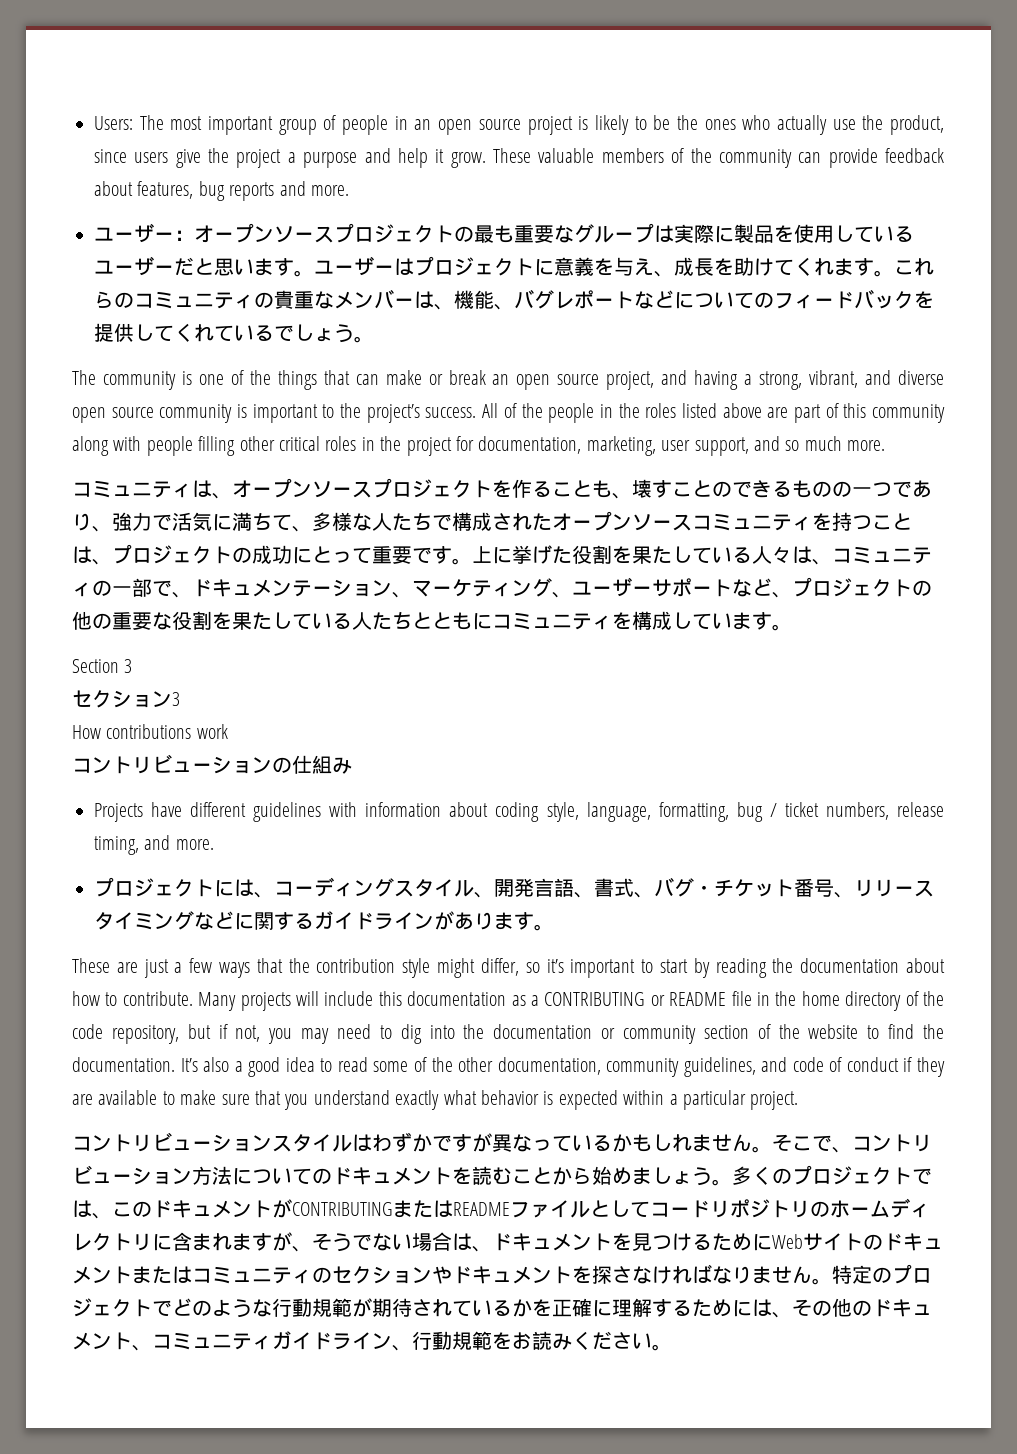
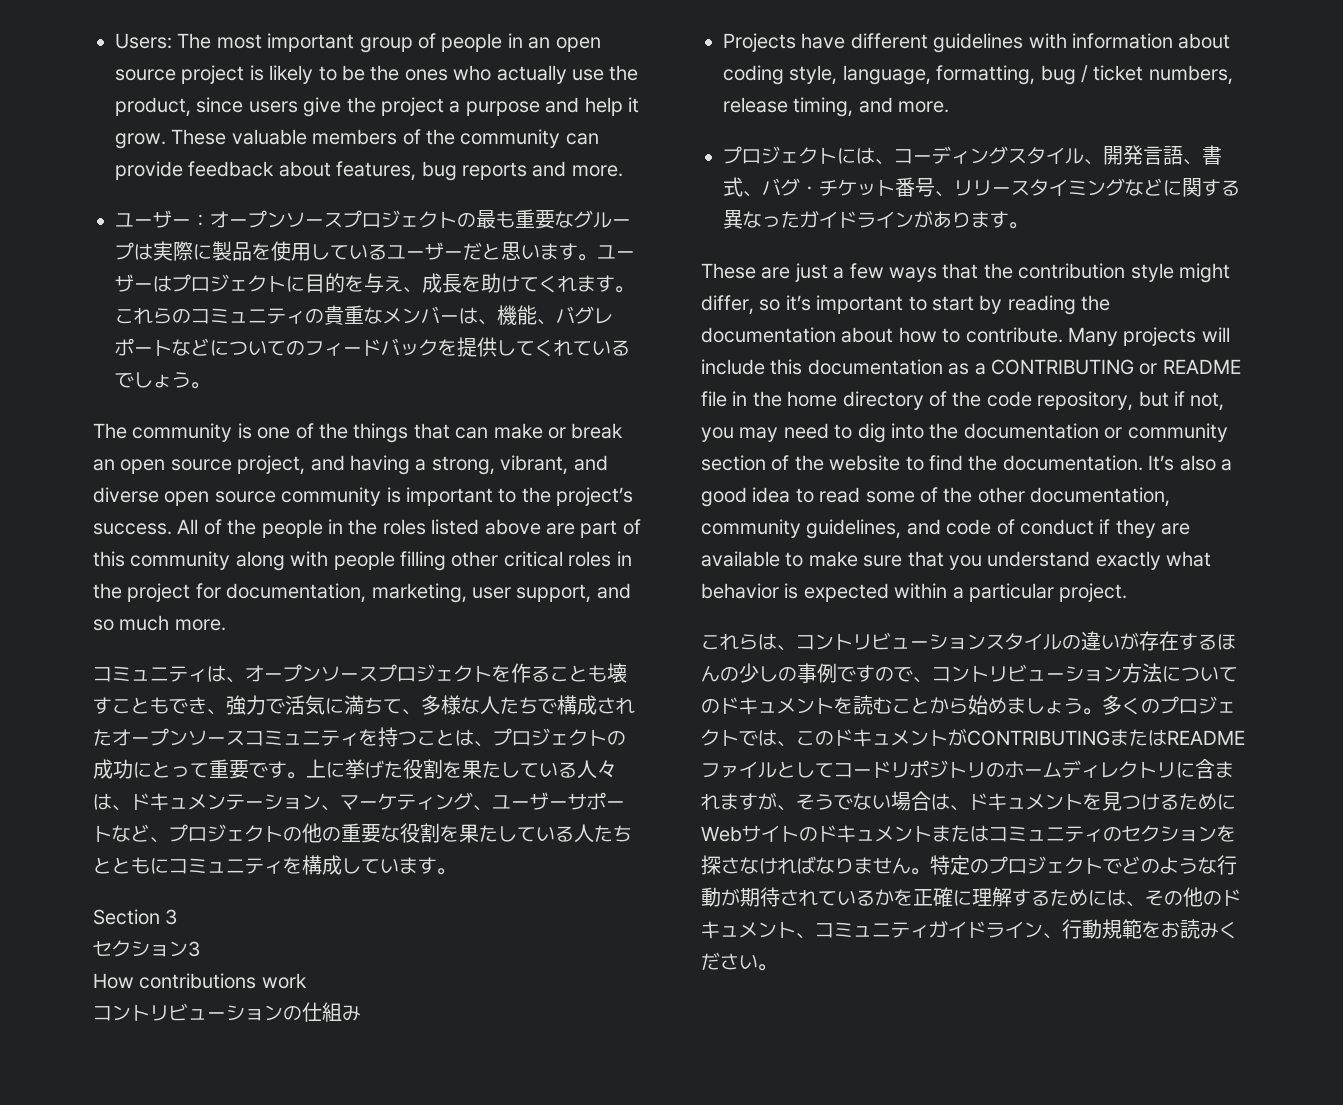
[554,257,594,276] 意義 -> [305,273,345,293] 目的
[612,493,632,499] 、 -> (607, 673) none
[712,480,932,498] [72,513,92,531] のできるものの一つであり -> [150,697,207,714] もでき
[832,546,932,564] [72,578,192,598] コミュニティの一部で、 -> (131, 808) none
(314, 921) none -> [723,210,800,229] 異なった
(799, 1100) none -> [701,633,796,651] これらは、
[352,1132,812,1153] はわずかですが異なっているかもしれません。そこ -> [1062,631,1236,651] [701,663,894,683] の違いが存在するほんの少しの事例ですの
[432,1266,572,1284] やドキュメント -> (1217, 834) none
[312,1298,352,1317] 規範 -> (721, 897) none

